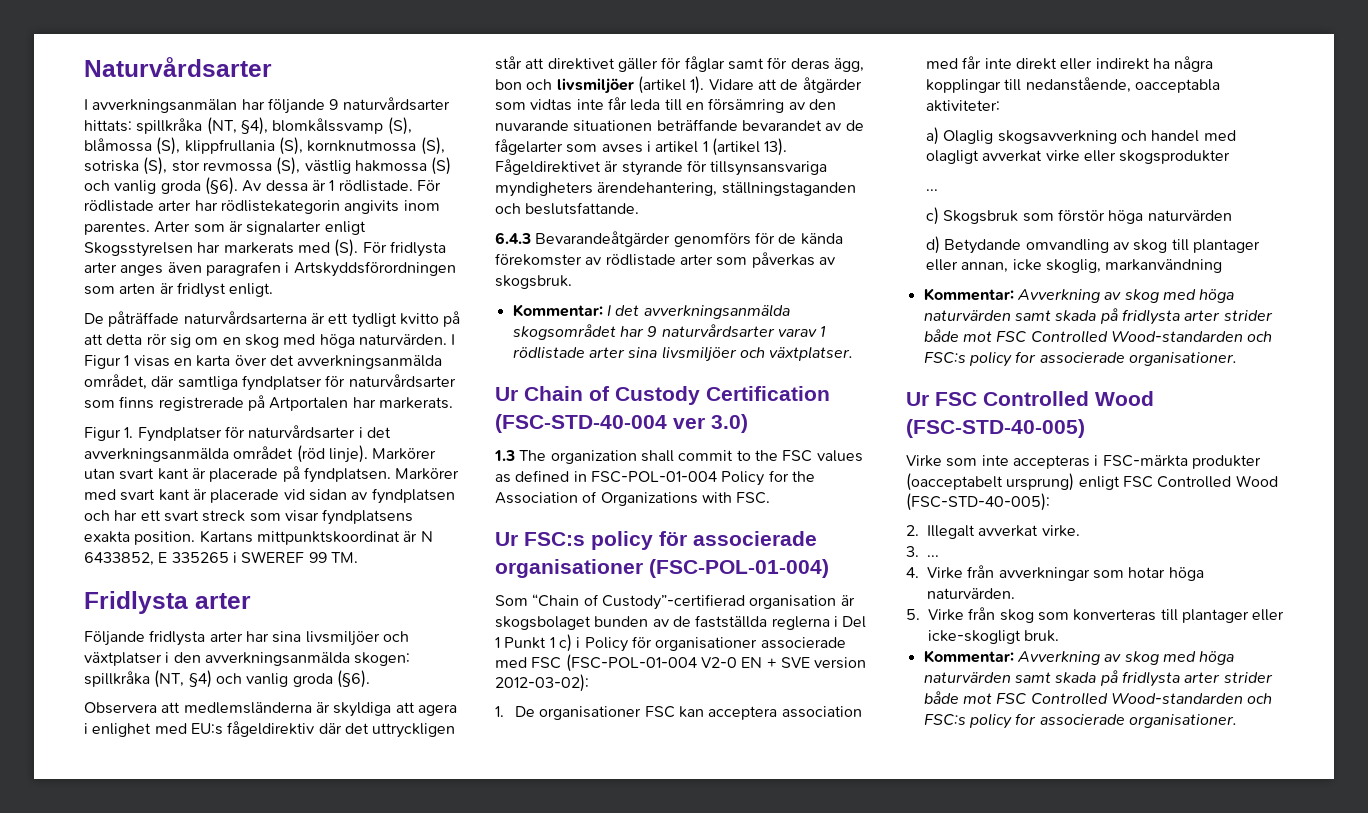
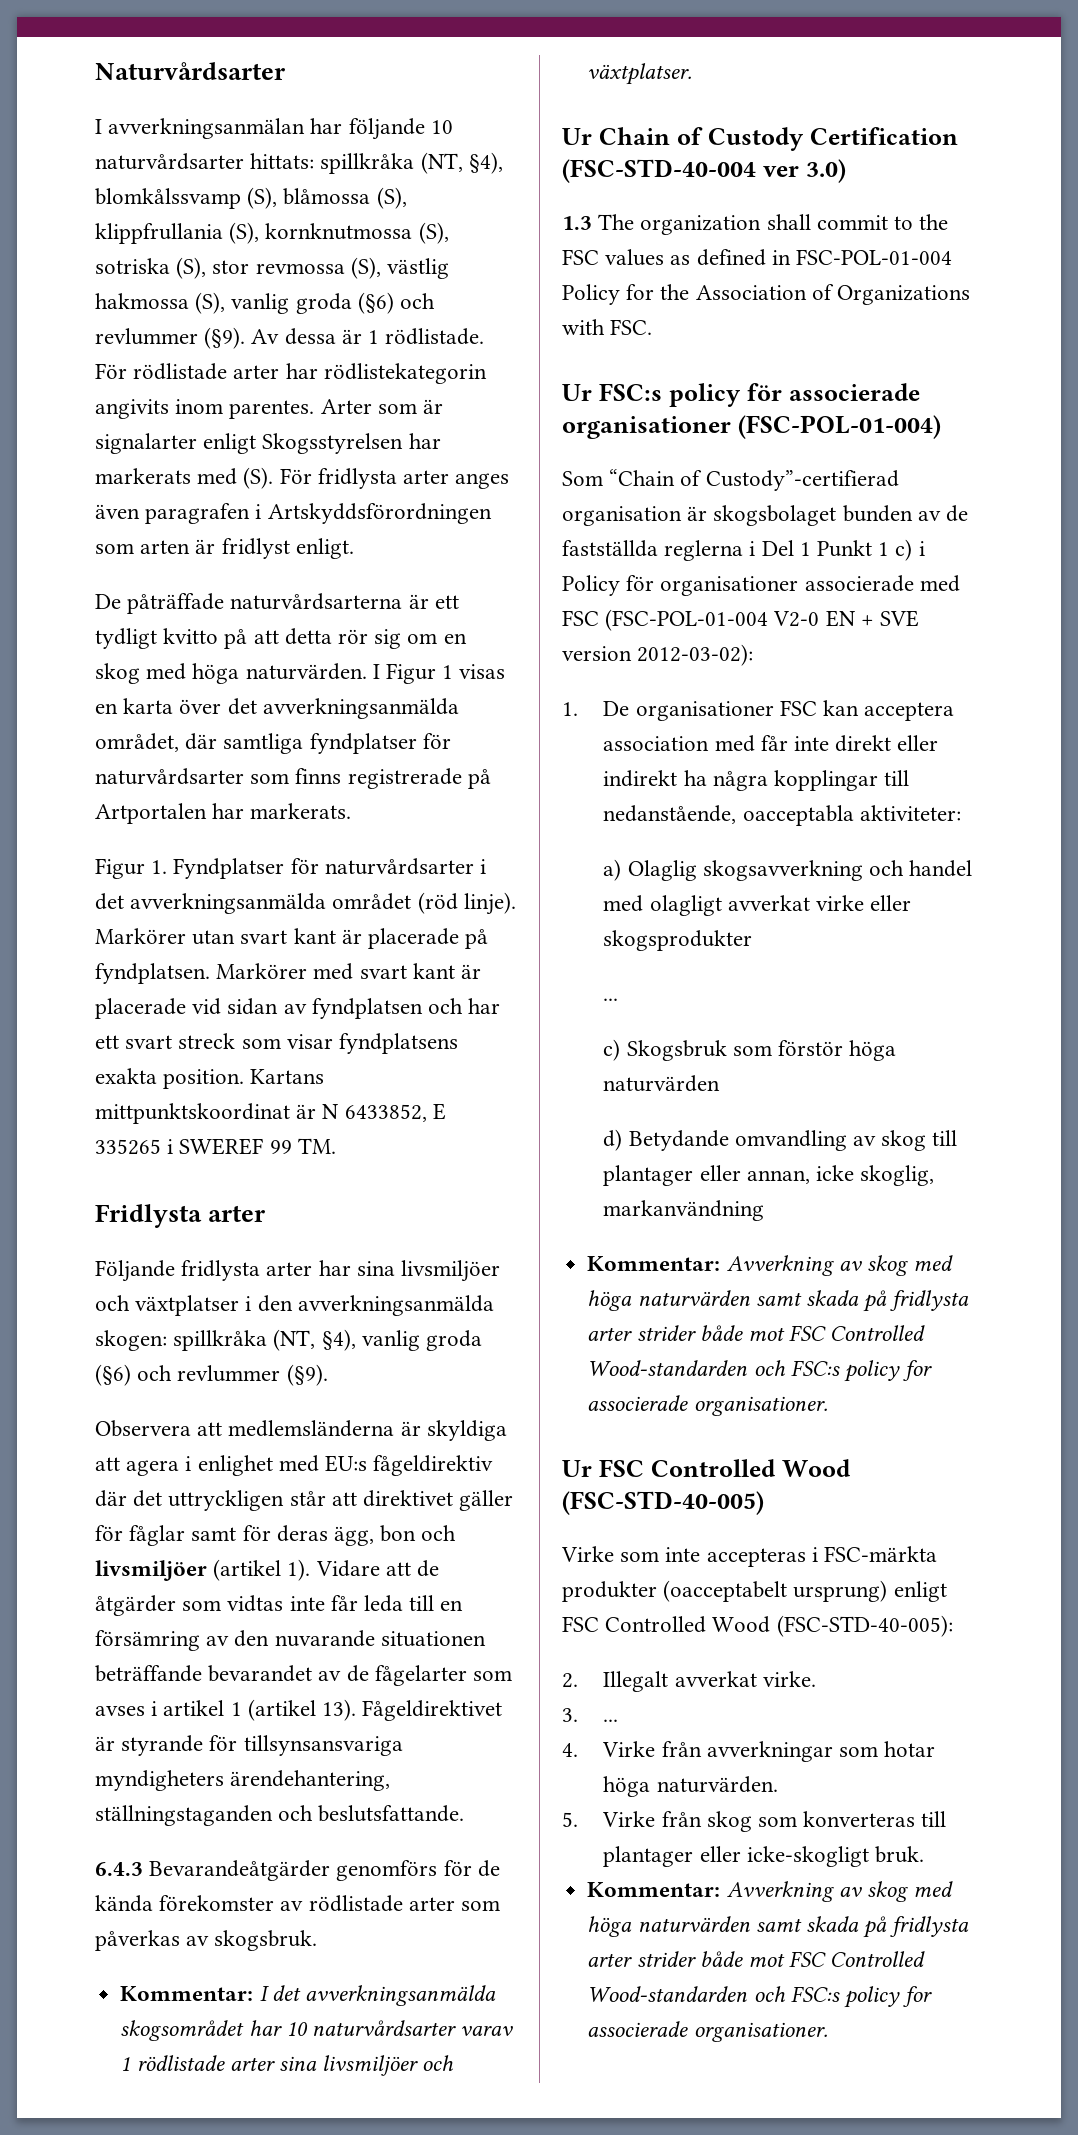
[329,99,339,110] 9 -> [430,120,453,134] 10
[431,157,452,175] [84,177,238,195] (S) och vanlig groda (§6). -> [195,292,436,314] [95,327,246,349] (S), vanlig groda (§6) och revlummer (§9).
[188,670,370,688] §4) och vanlig groda (§6). -> [321,1329,483,1351] [95,1364,328,1386] §4), vanlig groda (§6) och revlummer (§9).
[647,326,658,337] 9 -> [285,2021,308,2036] 10

